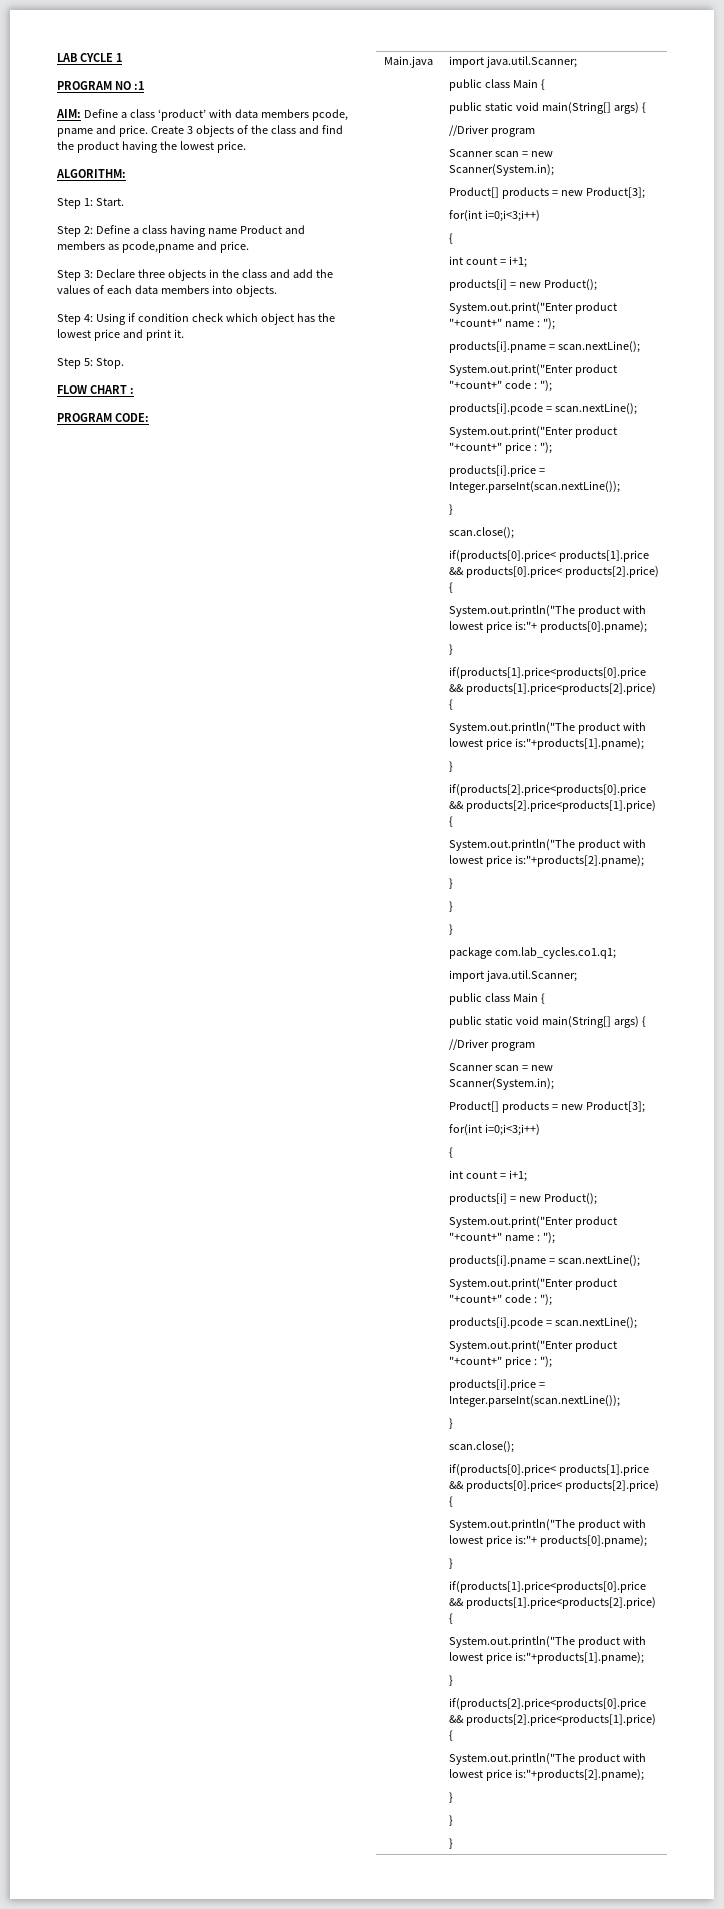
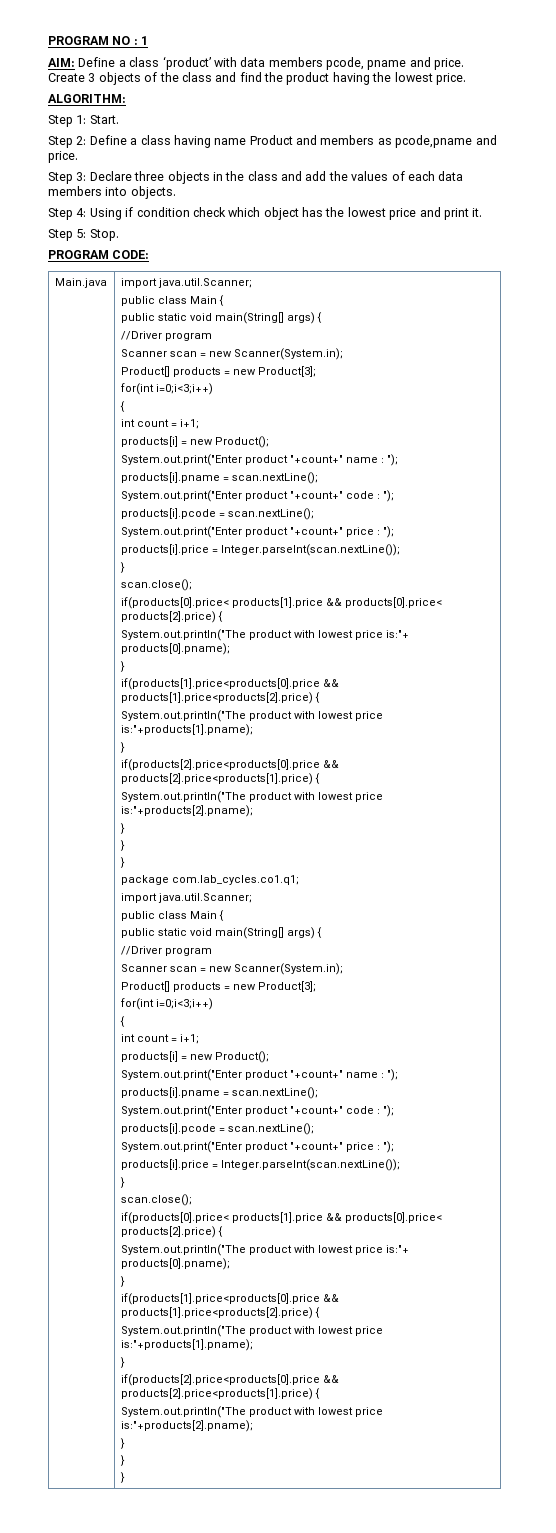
[57,53,122,62] [57,81,144,90] LAB CYCLE 1 // PROGRAM NO :1 -> [48,36,149,45] PROGRAM NO : 1
[57,385,134,394] // FLOW CHART : -> (119, 235) none

